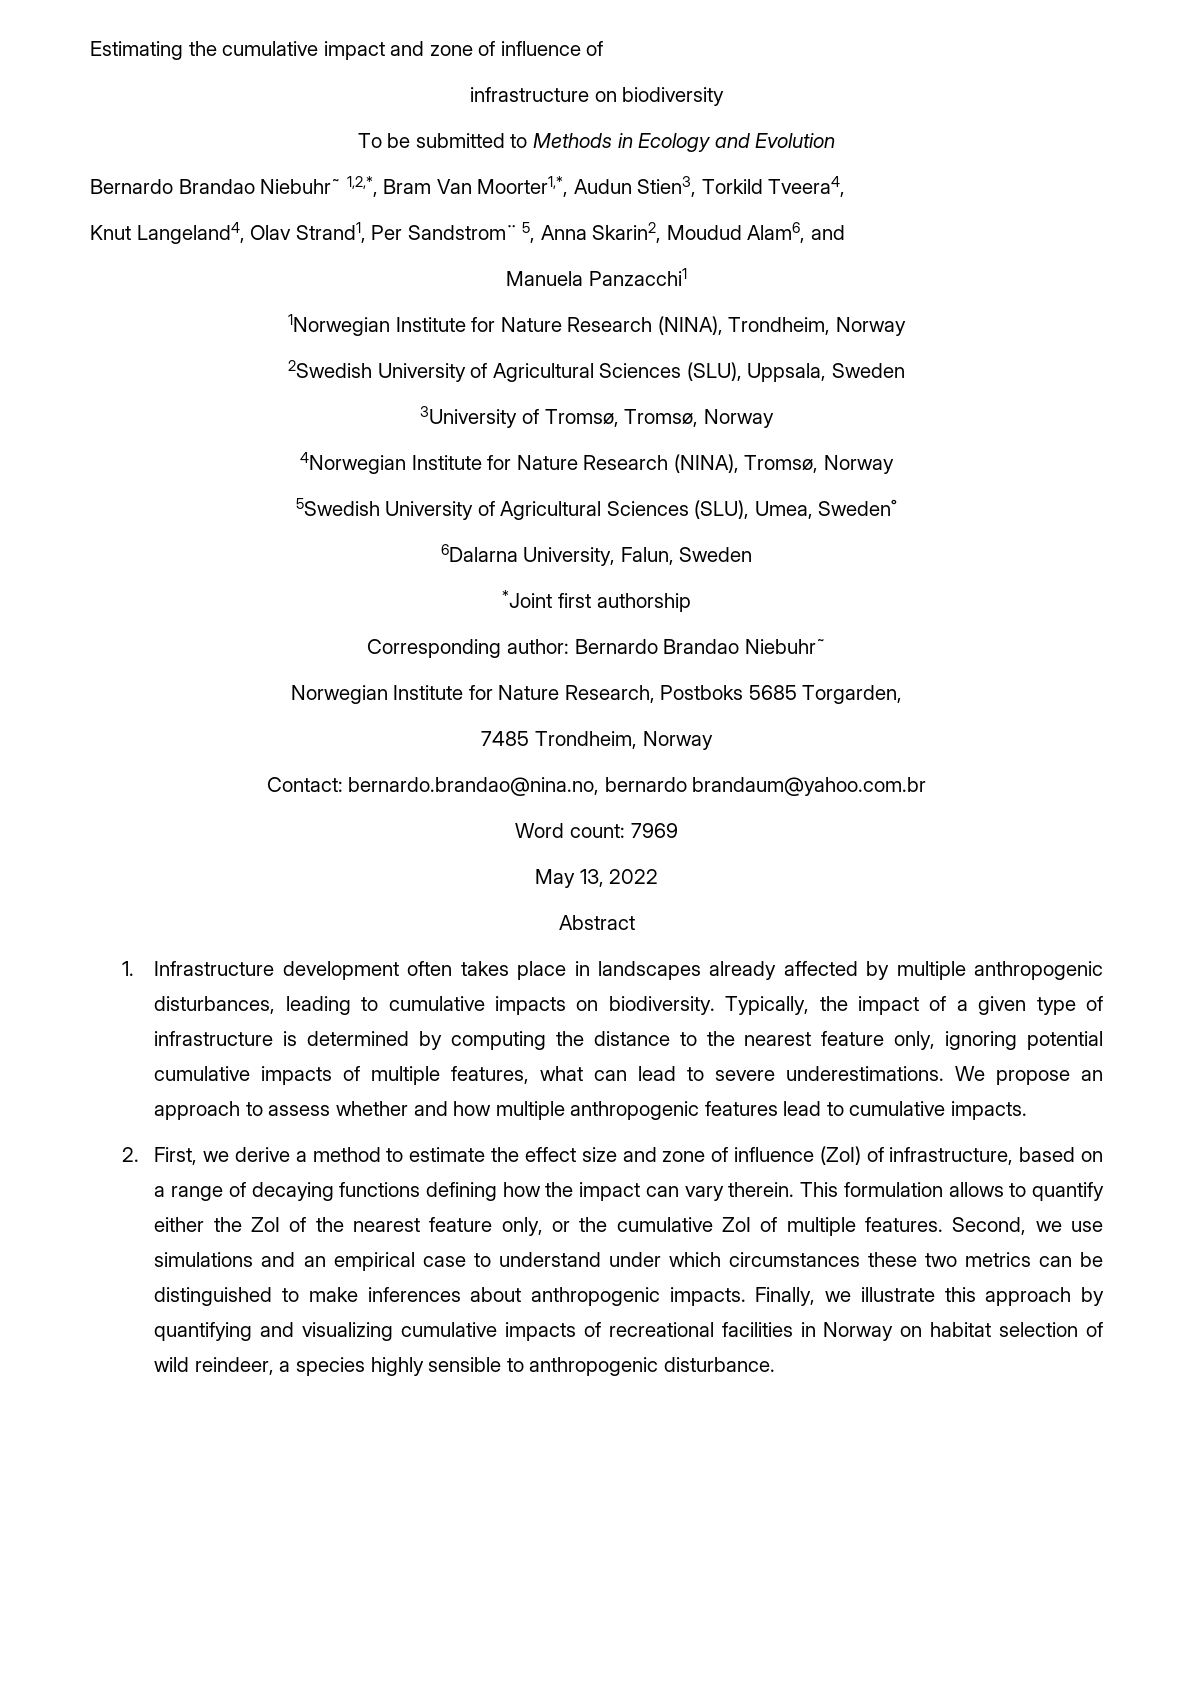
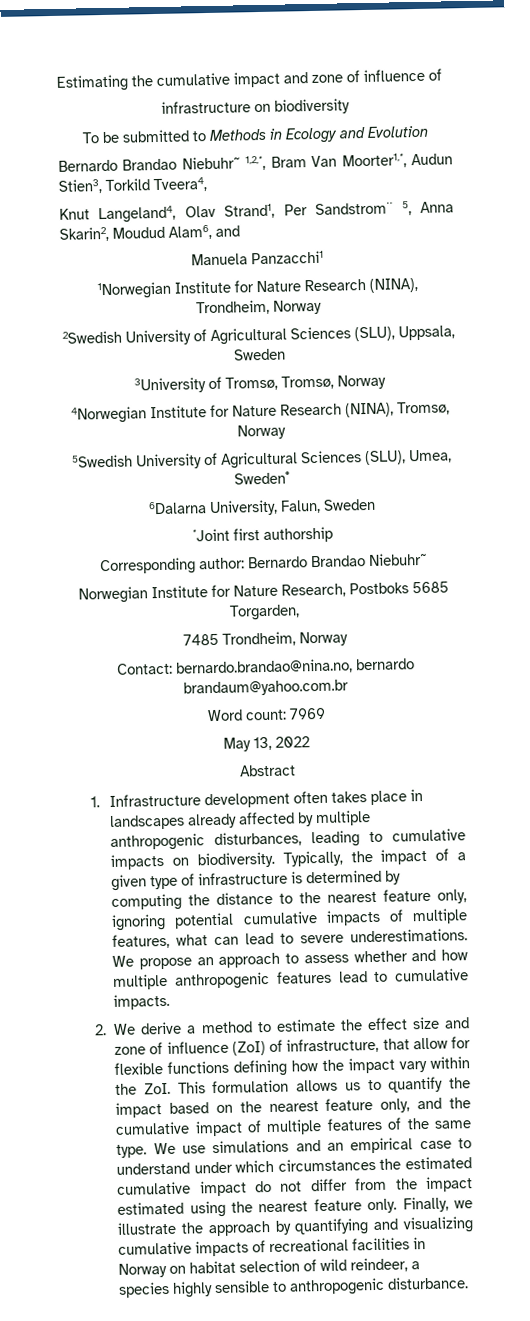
[154,1147,230,1165] First, we -> [113,1023,137,1035] We
[1019,1147,1103,1162] [154,1182,334,1201] based on a range of decaying -> [382,1036,471,1050] [114,1062,164,1075] that allow for flexible
[645,1182,795,1201] can vary therein. -> [399,1056,470,1073] [115,1082,171,1095] vary within the ZoI.
(1004, 1189) none -> [344,1082,361,1091] us
[154,1217,1062,1236] either the ZoI of the nearest feature only, or the cumulative ZoI of multiple features. Second, we -> [448,1077,471,1089] [115,1097,471,1118] [115,1117,472,1137] [116,1142,176,1158] the impact based on the nearest feature only, and the cumulative impact of multiple features of the same type. We
[867,1252,1104,1267] [154,1287,746,1306] these two metrics can be distinguished to make inferences about anthropogenic impacts. -> [379,1156,472,1170] [117,1176,473,1197] [117,1198,398,1218] the estimated cumulative impact do not differ from the impact estimated using the nearest feature only.
[944,1287,976,1302] this -> [181,1222,204,1234] the

